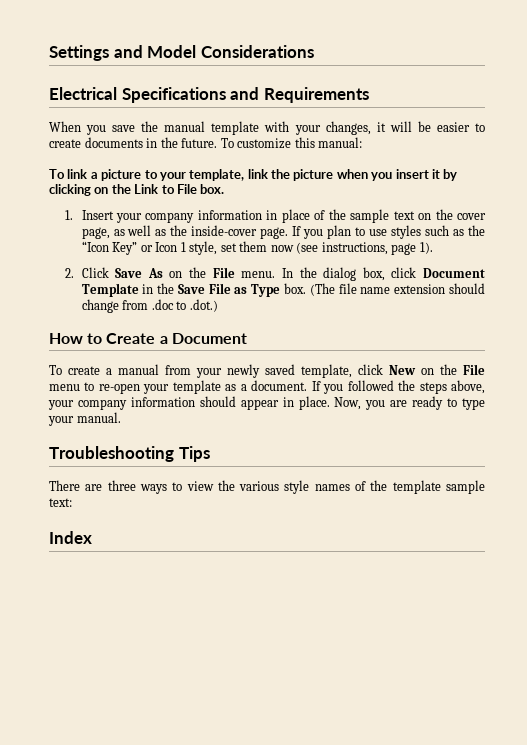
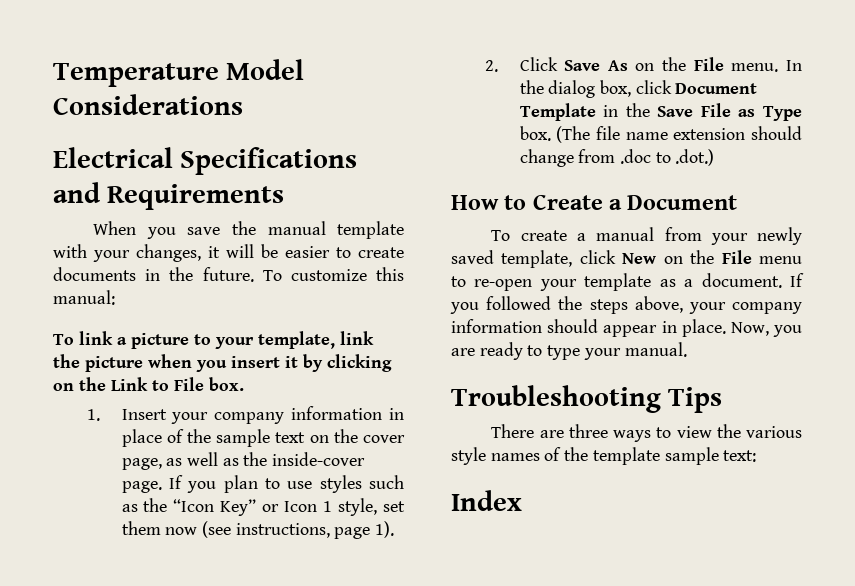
[49,45,143,61] Settings and -> [53,63,219,87] Temperature

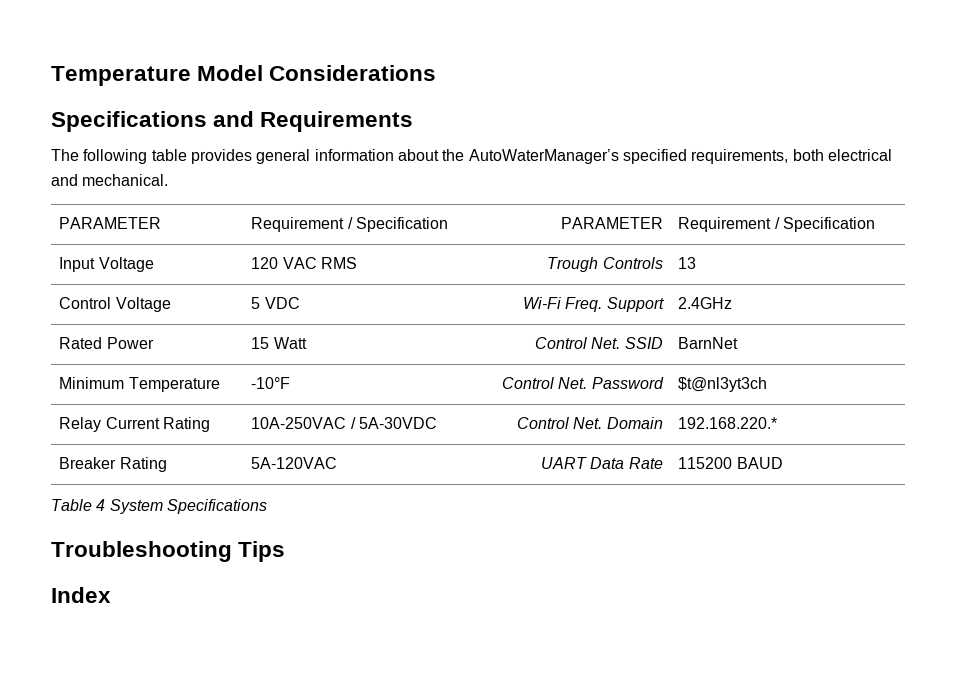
[53,147,173,168] Electrical -> (437, 73) none
[93,221,404,239] [53,244,404,262] [53,267,404,282] [53,290,115,305] [53,331,374,349] [53,354,392,372] [53,377,244,391] [87,406,405,424] [121,429,405,447] [121,452,366,470] [121,475,405,493] [121,498,405,516] [121,521,395,539] [485,57,803,72] [519,80,758,98] [519,103,802,121] [519,126,802,143] [519,149,715,167] [451,195,738,210] [491,227,802,245] [451,250,802,268] [451,273,804,291] [450,296,802,314] [451,319,802,337] [451,342,687,360] [451,385,723,413] [491,424,802,442] [451,447,757,465] When you save the manual template with your changes, it will be easier to create documents in the future. To customize this manual: // To link a picture to your template, link the picture when you insert it by clicking on the Link to File box. // 1. Insert your company information in place of the sample text on the cover page, as well as the inside-cover page. If you plan to use styles such as the “Icon Key” or Icon 1 style, set them now (see instructions, page 1). // 2. Click Save As on the File menu. In the dialog box, click Document Template in the Save File as Type box. (The file name extension should change from .doc to .dot.) // How to Create a Document // To create a manual from your newly saved template, click New on the File menu to re-open your template as a document. If you followed the steps above, your company information should appear in place. Now, you are ready to type your manual. // Troubleshooting Tips // There are three ways to view the various style names of the template sample text: -> [51,149,892,164] [51,174,169,186] [59,217,162,229] [251,217,448,232] [560,217,663,229] [678,217,875,232] [59,257,154,272] [251,257,357,269] [547,257,663,272] [678,257,697,269] [59,297,171,312] [251,297,300,309] [523,297,664,312] [678,297,733,309] [59,337,154,349] [251,337,307,349] [535,337,663,349] [678,337,739,349] [59,377,220,392] [251,377,291,389] [502,377,664,389] [678,377,768,392] [59,417,210,432] [251,417,437,429] [517,417,663,429] [678,417,778,429] [59,457,167,472] [251,457,338,469] [541,457,663,469] [678,457,783,469] [51,499,267,514] [51,541,286,562] The following table provides general information about the AutoWaterManager’s specified requirements, both electrical and mechanical. // PARAMETER | Requirement / Specification | PARAMETER | Requirement / Specification // Input Voltage | 120 VAC RMS | Trough Controls | 13 // Control Voltage | 5 VDC | Wi-Fi Freq. Support | 2.4GHz // Rated Power | 15 Watt | Control Net. SSID | BarnNet // Minimum Temperature | -10°F | Control Net. Password | $t@nl3yt3ch // Relay Current Rating | 10A-250VAC / 5A-30VDC | Control Net. Domain | 192.168.220.* // Breaker Rating | 5A-120VAC | UART Data Rate | 115200 BAUD // Table 4 System Specifications // Troubleshooting Tips

